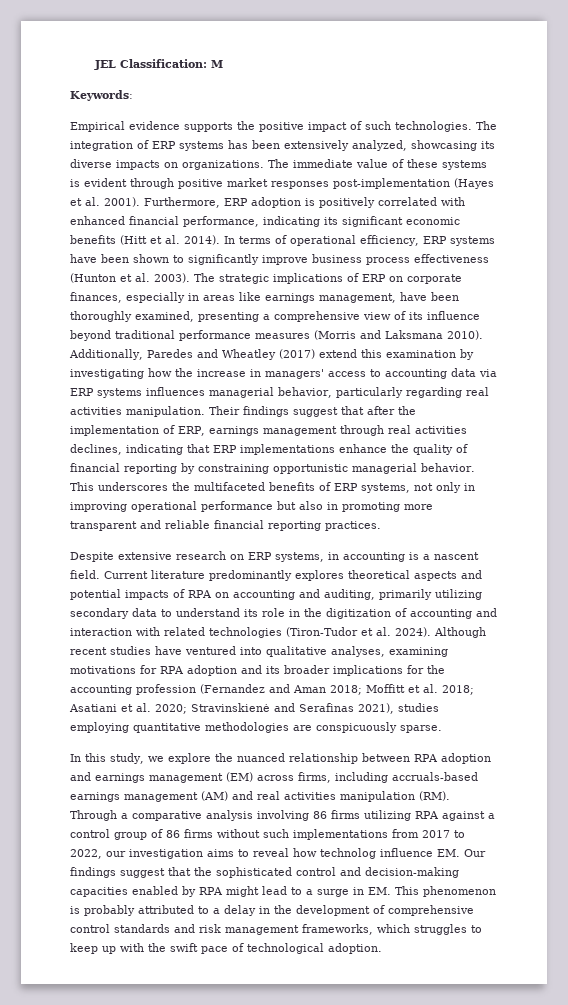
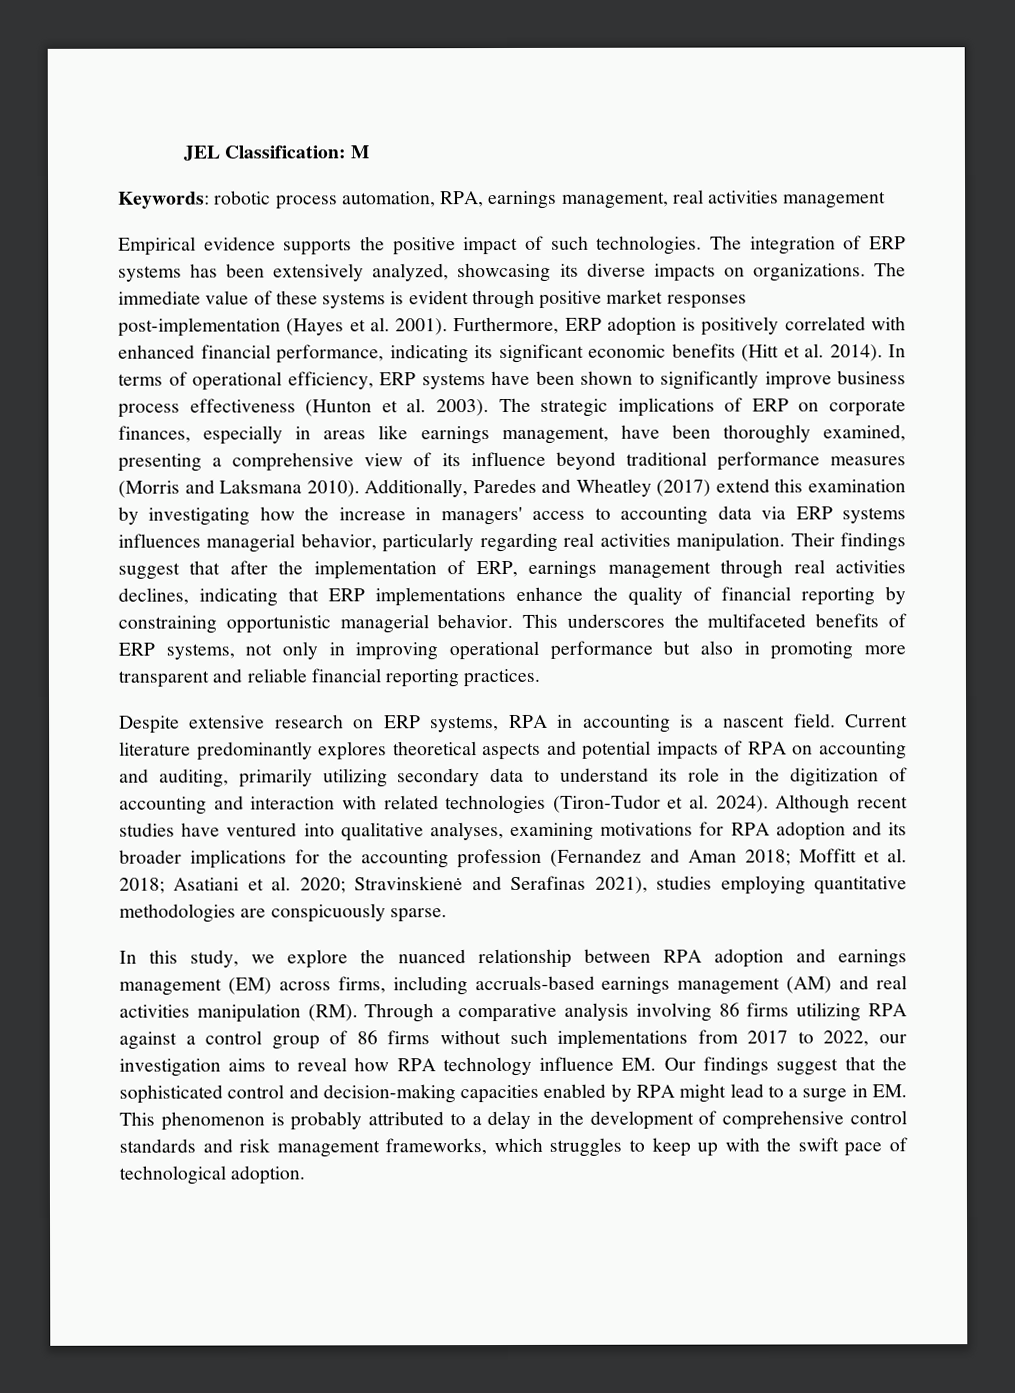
(133, 95) none -> [214,189,887,210] robotic process automation, RPA, earnings management, real activities management
(324, 557) none -> [508,714,548,728] RPA
[320,848,376,859] technolog -> [396,1056,532,1077] RPA technology

